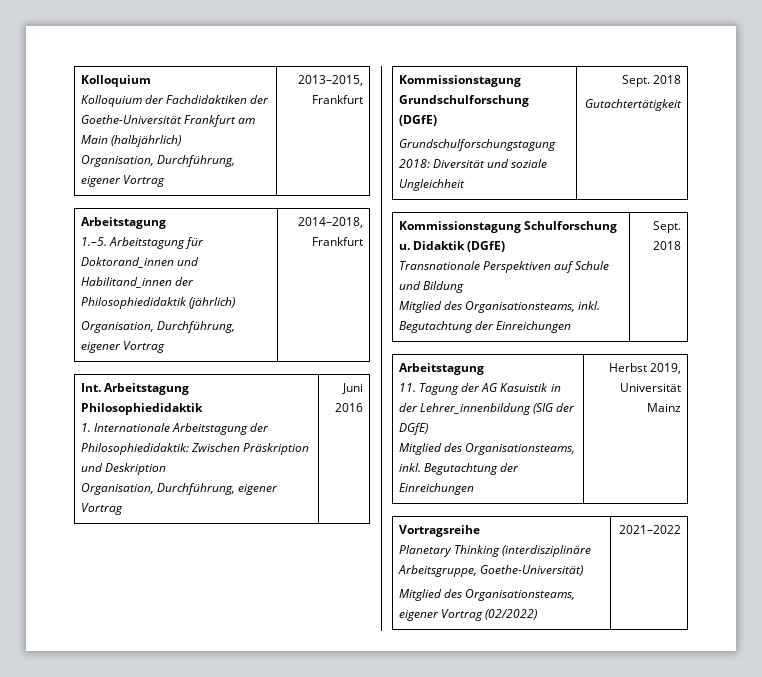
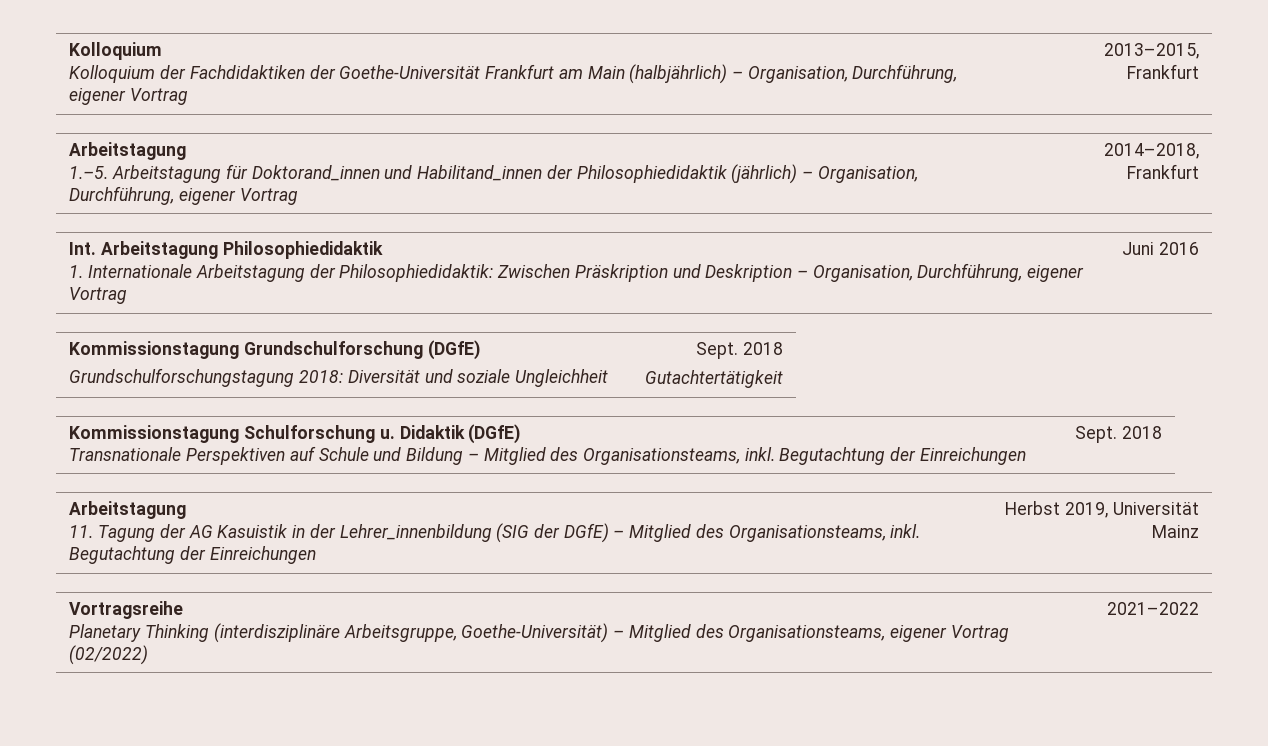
(182, 141) // -> [732,71,744,79] –
(236, 303) // -> [802,171,814,179] –
(167, 469) // -> [797,270,809,278] –
(465, 287) // -> [467,453,479,461] –
(428, 429) // -> [613,530,625,538] –
(584, 570) // -> [613,630,625,638] –

